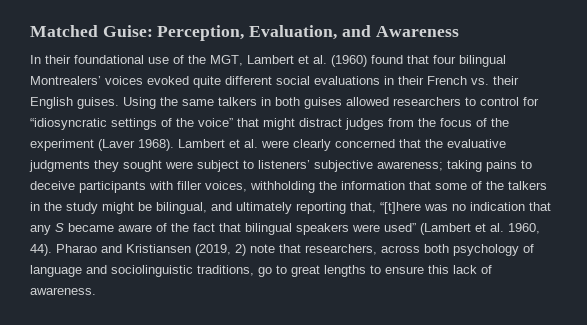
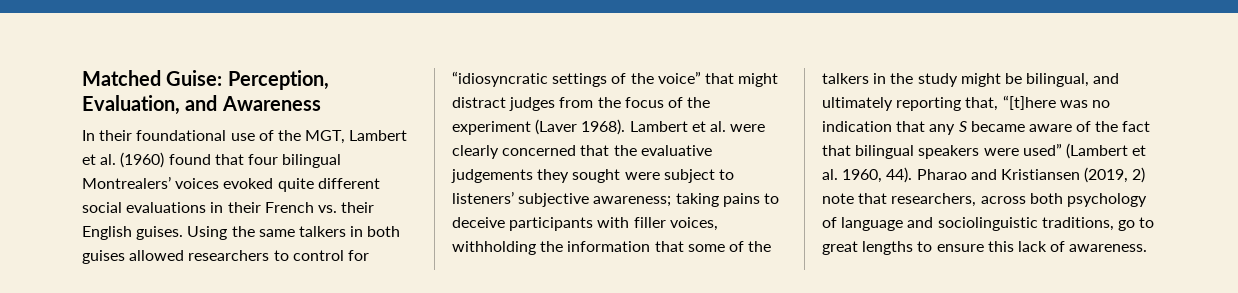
[29,160,90,172] judgments -> [451,169,533,183] judgements

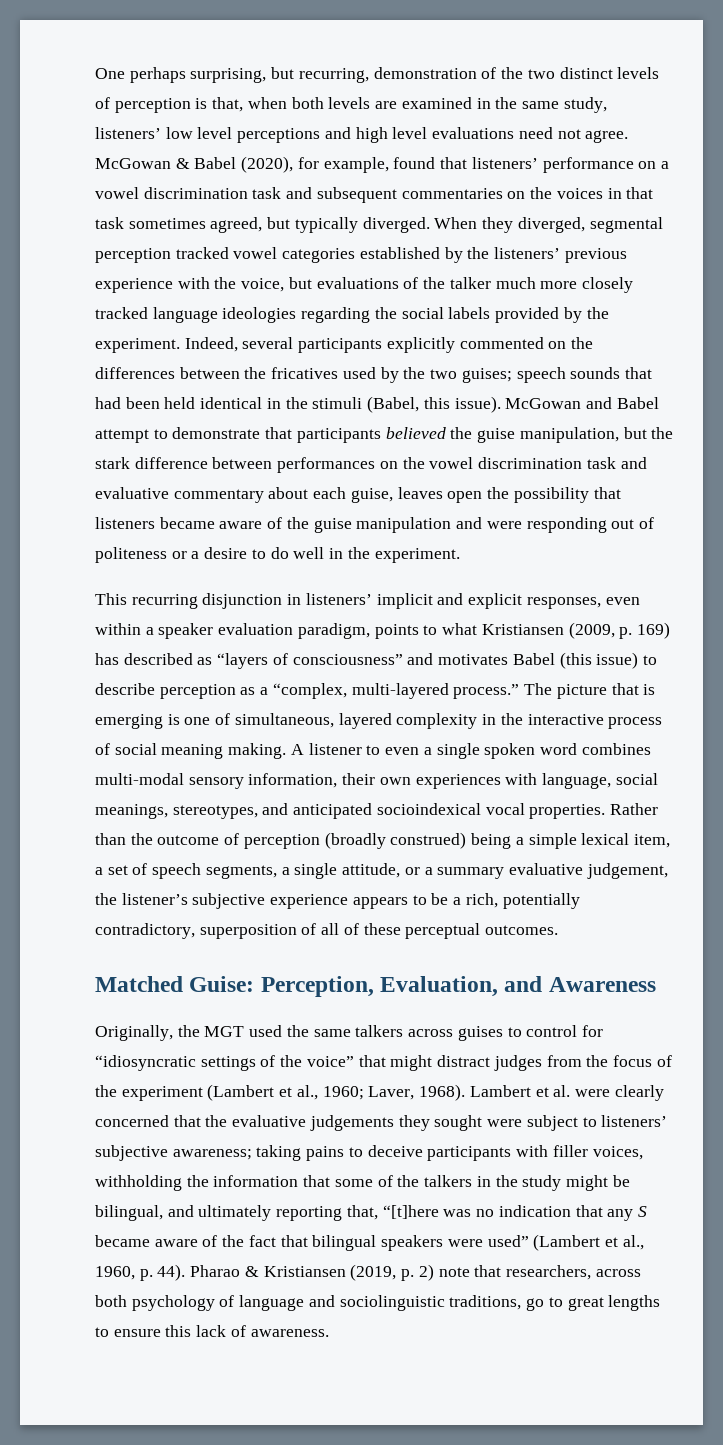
(82, 78) none -> [95,67,660,83] [95,97,607,113] [95,127,629,143] [95,156,669,173] [95,187,654,203] [95,217,663,233] [95,247,627,263] [95,277,633,293] [95,307,609,323] [95,337,594,353] [95,367,652,383] [95,396,659,413] [95,427,674,443] [95,457,647,473] [95,487,621,503] [95,517,654,533] [95,547,460,563] [95,593,640,609] [95,622,670,639] [95,652,657,669] [95,683,656,699] [95,713,663,729] [95,743,651,759] [95,773,658,789] [95,803,659,819] [95,832,670,849] [95,863,668,879] [95,893,580,909] [95,923,559,939] One perhaps surprising, but recurring, demonstration of the two distinct levels of perception is that, when both levels are examined in the same study, listeners’ low level perceptions and high level evaluations need not agree. McGowan & Babel (2020), for example, found that listeners’ performance on a vowel discrimination task and subsequent commentaries on the voices in that task sometimes agreed, but typically diverged. When they diverged, segmental perception tracked vowel categories established by the listeners’ previous experience with the voice, but evaluations of the talker much more closely tracked language ideologies regarding the social labels provided by the experiment. Indeed, several participants explicitly commented on the differences between the fricatives used by the two guises; speech sounds that had been held identical in the stimuli (Babel, this issue). McGowan and Babel attempt to demonstrate that participants believed the guise manipulation, but the stark difference between performances on the vowel discrimination task and evaluative commentary about each guise, leaves open the possibility that listeners became aware of the guise manipulation and were responding out of politeness or a desire to do well in the experiment. // This recurring disjunction in listeners’ implicit and explicit responses, even within a speaker evaluation paradigm, points to what Kristiansen (2009, p. 169) has described as “layers of consciousness” and motivates Babel (this issue) to describe perception as a “complex, multi-layered process.” The picture that is emerging is one of simultaneous, layered complexity in the interactive process of social meaning making. A listener to even a single spoken word combines multi-modal sensory information, their own experiences with language, social meanings, stereotypes, and anticipated socioindexical vocal properties. Rather than the outcome of perception (broadly construed) being a simple lexical item, a set of speech segments, a single attitude, or a summary evaluative judgement, the listener’s subjective experience appears to be a rich, potentially contradictory, superposition of all of these perceptual outcomes. //
[82,130,408,144] [82,152,342,168] [82,176,380,192] [82,202,375,213] [82,226,401,240] [82,250,270,264] In their foundational use of the MGT, Lambert et al. (1960) found that four bilingual Montrealers’ voices evoked quite different social evaluations in their French vs. their English guises. Using the same talkers in both guises allowed researchers -> [95,1025,503,1041] Originally, the MGT used the same talkers across guises
[535,119,578,135] (Laver -> [207,1084,415,1101] (Lambert et al., 1960; Laver,
[822,169,883,183] al. 1960, -> [622,1235,644,1250] [95,1266,153,1281] al., 1960, p.
[970,169,997,180] and -> [244,1266,259,1277] &
(1129, 175) none -> [401,1269,415,1281] p.

